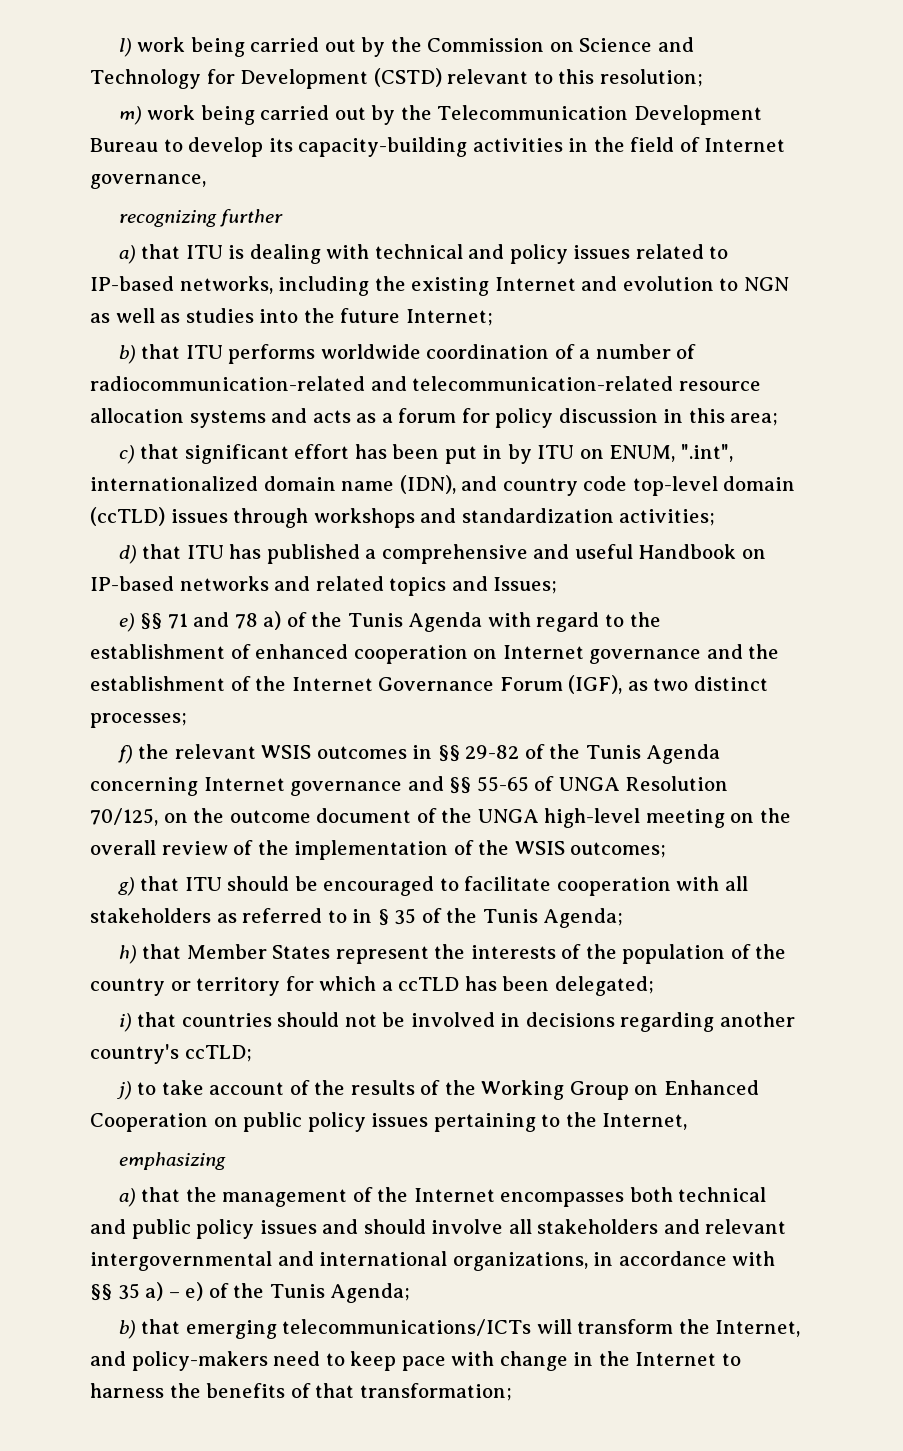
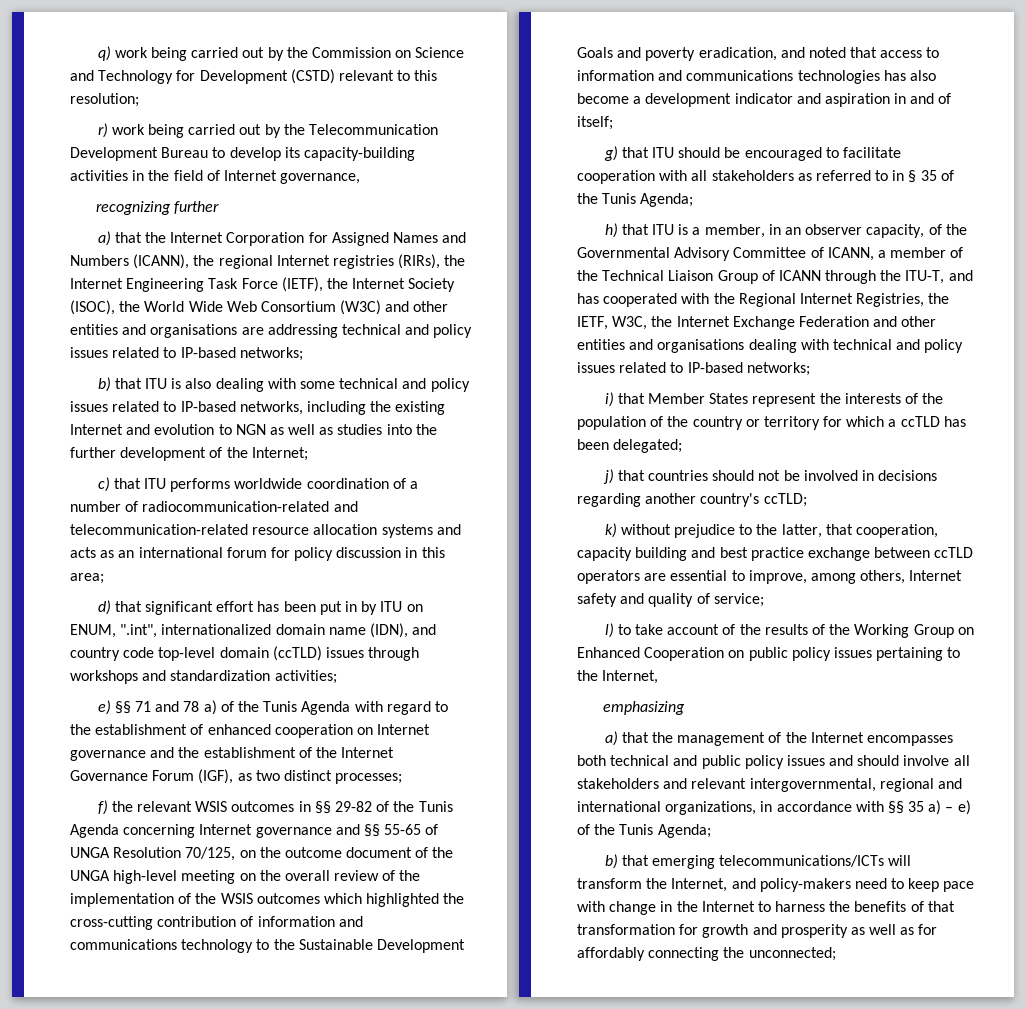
[118,38,132,57] l) -> [97,46,111,61] q)
[118,106,142,125] m) -> [97,123,108,138] r)
[185,244,370,264] ITU is dealing with -> [145,232,467,246] [70,254,466,269] [70,277,456,292] [70,300,449,315] [70,324,473,338] [70,347,303,361] [97,377,336,392] the Internet Corporation for Assigned Names and Numbers (ICANN), the regional Internet registries (RIRs), the Internet Engineering Task Force (IETF), the Internet Society (ISOC), the World Wide Web Consortium (W3C) and other entities and organisations are addressing technical and policy issues related to IP-based networks; // b) that ITU is also dealing with some
[340,308,401,323] future -> [70,447,248,461] further development of the
[118,345,136,364] b) -> [97,477,110,492] c)
[381,413,393,423] a -> [118,547,223,558] an international
[118,445,135,464] c) -> [97,600,111,615] d)
[118,544,766,564] [90,576,558,596] // d) that ITU has published a comprehensive and useful Handbook on IP-based networks and related topics and Issues; -> (337, 677) none
[570,842,667,858] outcomes; -> [256,893,465,907] [70,916,363,930] [70,939,465,953] [577,47,940,61] [577,70,936,84] [577,93,952,107] [577,116,613,130] outcomes which highlighted the cross-cutting contribution of information and communications technology to the Sustainable Development Goals and poverty eradication, and noted that access to information and communications technologies has also become a development indicator and aspiration in and of itself;
(182, 951) none -> [652,224,967,238] [577,247,964,261] [577,270,973,284] [577,293,950,307] [577,316,937,330] [577,339,964,353] [577,362,810,376] [604,392,645,407] ITU is a member, in an observer capacity, of the Governmental Advisory Committee of ICANN, a member of the Technical Liaison Group of ICANN through the ITU-T, and has cooperated with the Regional Internet Registries, the IETF, W3C, the Internet Exchange Federation and other entities and organisations dealing with technical and policy issues related to IP-based networks; // i) that
[118,1013,132,1032] i) -> [602,469,614,484] j)
[116,1081,132,1100] j) -> [604,523,939,538] [577,547,974,561] [577,570,963,584] [577,593,764,607] [604,623,614,638] k) without prejudice to the latter, that cooperation, capacity building and best practice exchange between ccTLD operators are essential to improve, among others, Internet safety and quality of service; // l)
[90,1251,272,1271] intergovernmental -> [749,778,934,792] intergovernmental, regional
[359,1383,512,1401] transformation; -> [577,924,938,938] [577,947,836,961] transformation for growth and prosperity as well as for affordably connecting the unconnected;

